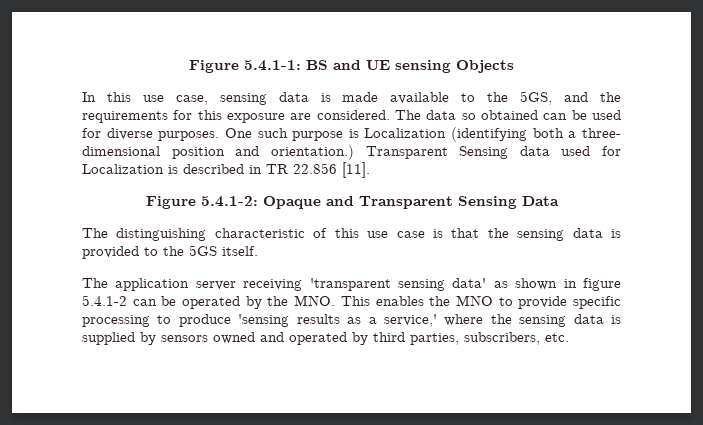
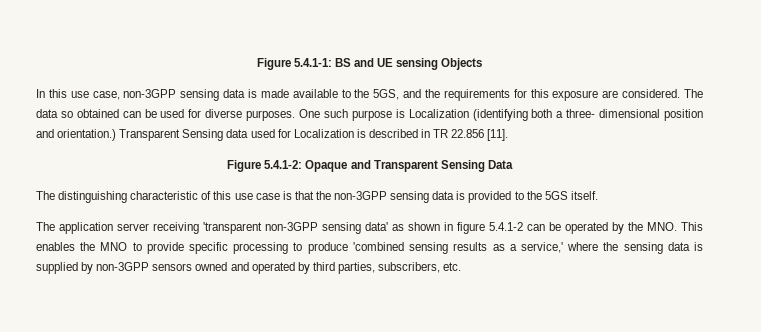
(208, 100) none -> [123,89,177,98] non-3GPP
(509, 233) none -> [334,191,388,200] non-3GPP
(391, 284) none -> [265,222,318,231] non-3GPP
[238,314,290,327] 'sensing -> [352,242,449,254] 'combined sensing
(156, 338) none -> [96,262,150,271] non-3GPP

